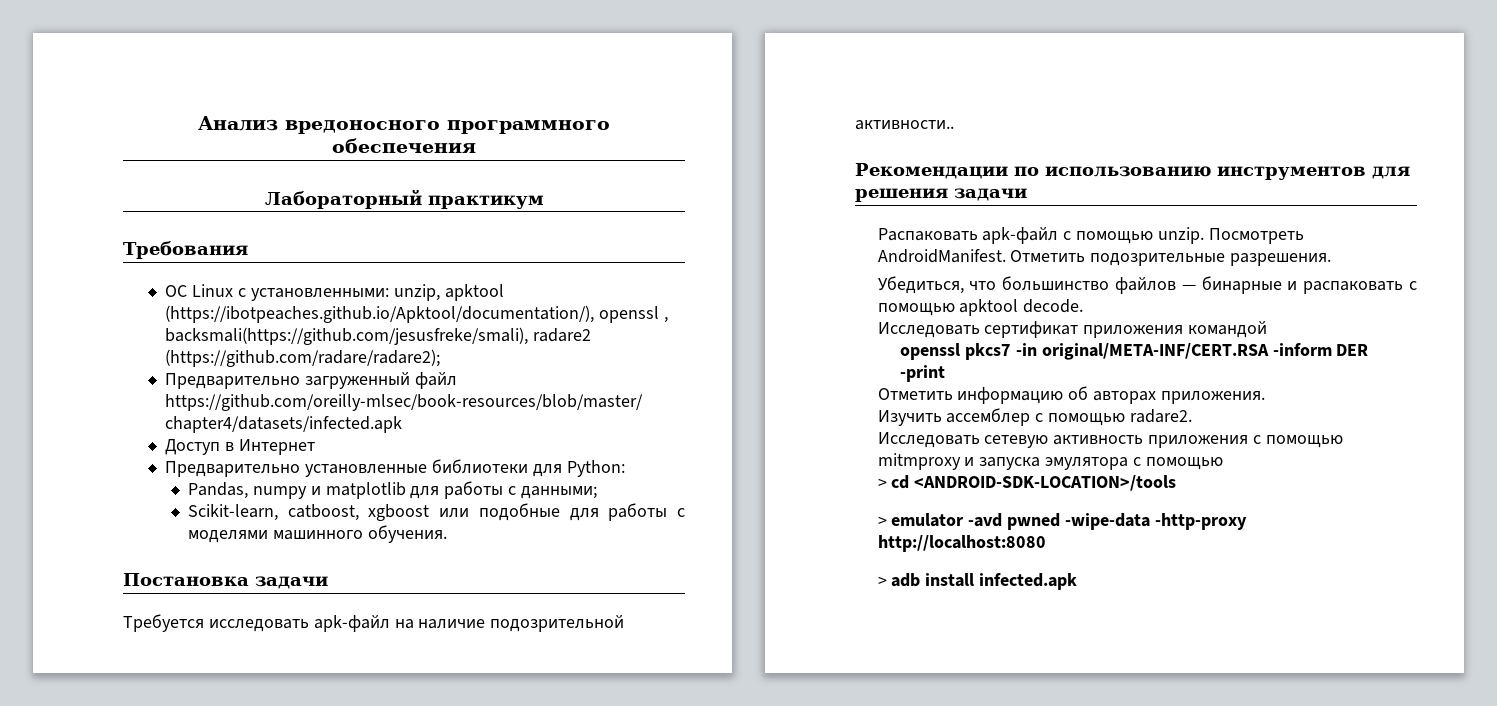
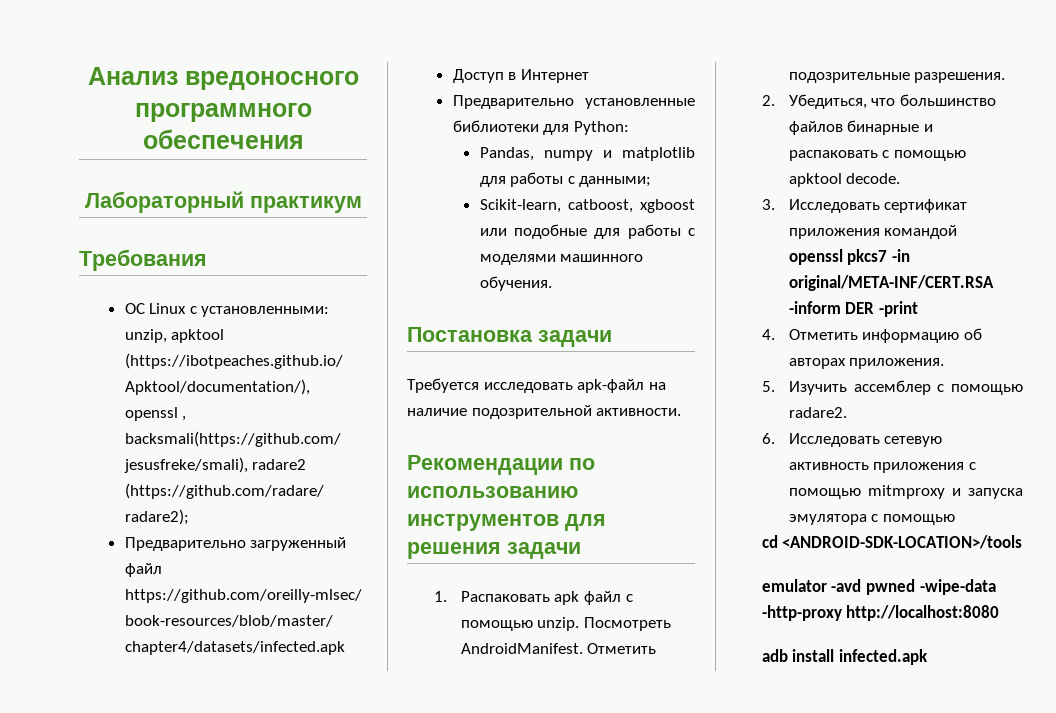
[855,120,954,130] активности.. -> [596,408,682,416] активности.
[877,227,1059,244] Распаковать apk-файл -> [433,591,621,605] 1. Распаковать apk файл
(1332, 259) none -> [761,95,775,106] 2.
[1181,284,1196,290] — -> (843, 128) none
(1084, 306) none -> [761,199,775,210] 3.
(946, 373) none -> [761,329,775,340] 4.
(1266, 397) none -> [761,381,775,392] 5.
(1193, 416) none -> [761,433,775,444] 6.
[877,478,887,488] > -> (955, 519) none
[877,516,887,526] > -> (1023, 542) none
[877,576,887,586] > -> (1000, 613) none

